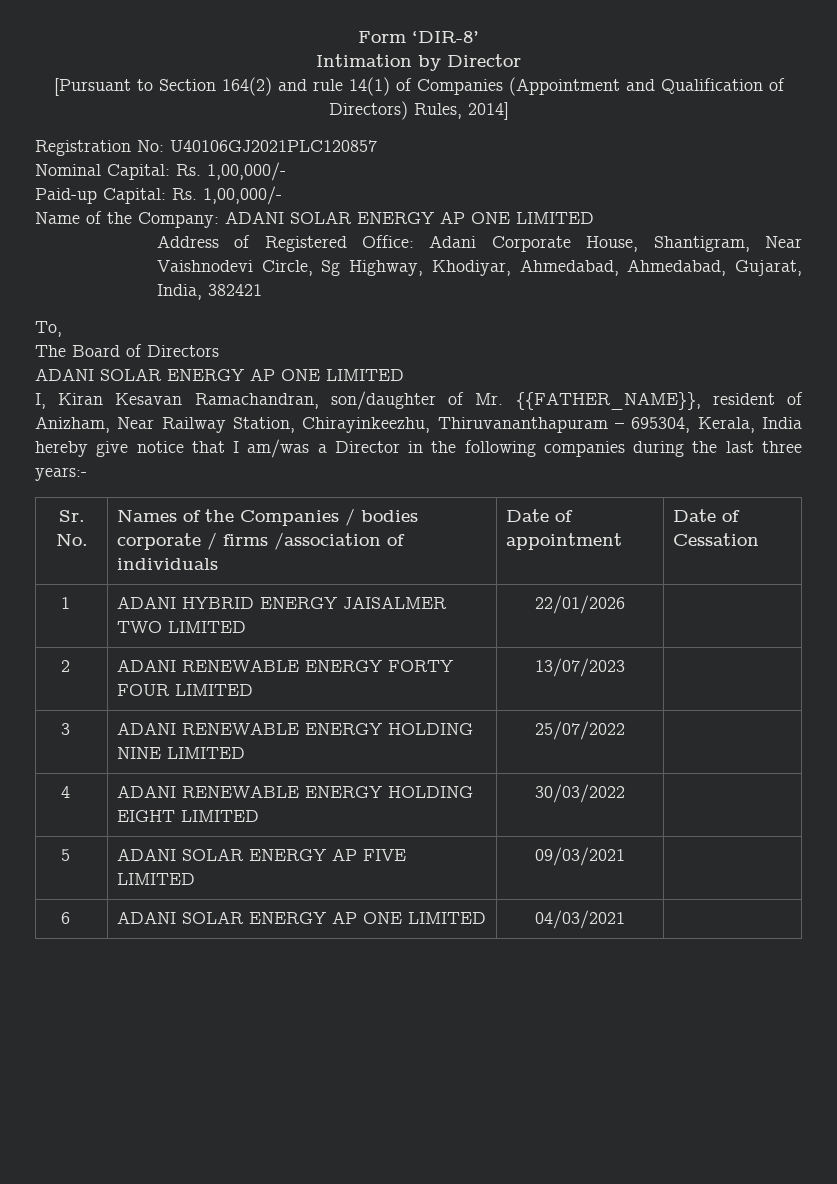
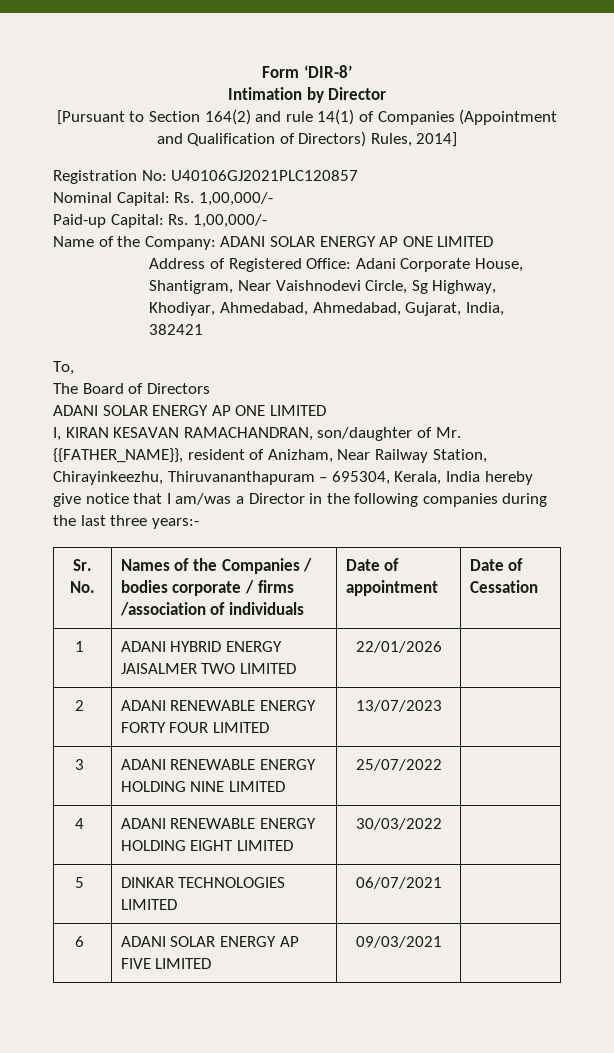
[58,393,319,409] Kiran Kesavan Ramachandran, -> [65,427,313,441] KIRAN KESAVAN RAMACHANDRAN,
(71, 855) none -> [120,877,286,888] [120,899,177,910] [355,877,442,889] [74,936,84,947] | DINKAR TECHNOLOGIES LIMITED | 06/07/2021 | // 6
[61,912,71,924] [117,911,487,924] [535,910,625,929] // 6 | ADANI SOLAR ENERGY AP ONE LIMITED | 04/03/2021 | -> (442, 942) none

